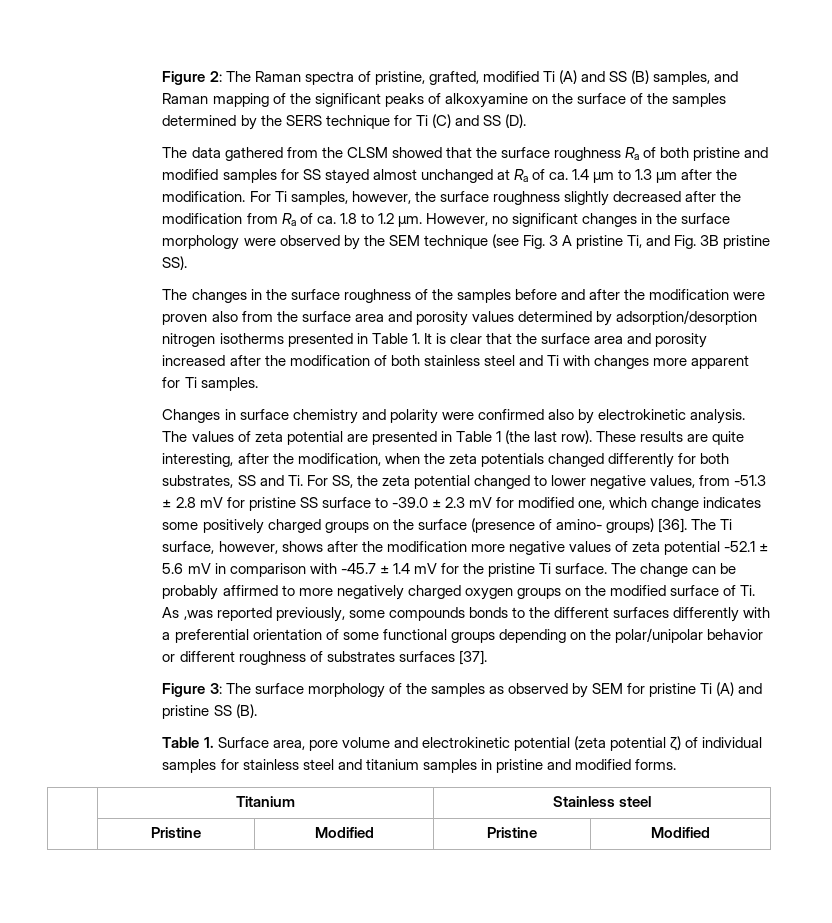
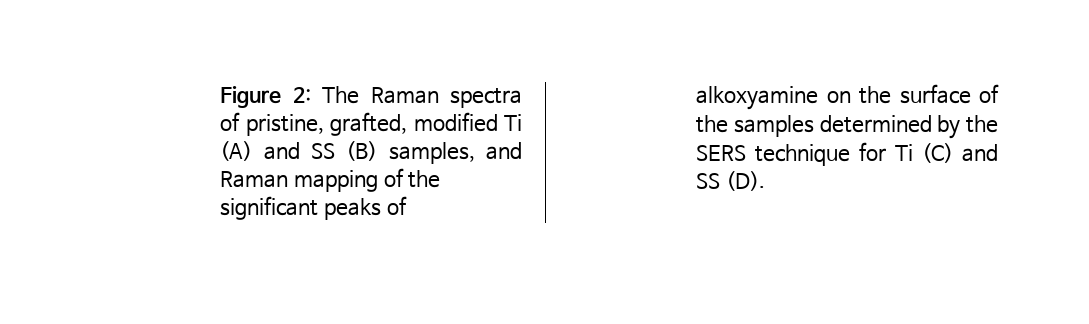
[162,147,769,161] [162,169,738,184] [162,191,742,206] [162,213,731,227] [162,234,771,250] [162,256,188,270] [162,289,766,303] [162,310,758,326] [162,333,708,348] [162,355,750,369] [162,377,258,391] [162,409,746,424] [162,430,745,445] [162,453,730,468] [162,475,767,489] [162,497,762,511] [162,518,733,534] [162,541,769,555] [162,563,737,577] [162,585,756,600] [162,607,771,622] [162,628,764,643] [162,650,487,665] [162,682,763,698] [162,704,257,719] [162,736,763,751] [162,759,677,773] [236,796,295,807] [552,796,652,807] [151,827,201,838] [314,827,374,838] [487,827,537,838] [651,827,710,838] // The data gathered from the CLSM showed that the surface roughness Ra of both pristine and modified samples for SS stayed almost unchanged at Ra of ca. 1.4 μm to 1.3 μm after the modification. For Ti samples, however, the surface roughness slightly decreased after the modification from Ra of ca. 1.8 to 1.2 μm. However, no significant changes in the surface morphology were observed by the SEM technique (see Fig. 3 A pristine Ti, and Fig. 3B pristine SS). // The changes in the surface roughness of the samples before and after the modification were proven also from the surface area and porosity values determined by adsorption/desorption nitrogen isotherms presented in Table 1. It is clear that the surface area and porosity increased after the modification of both stainless steel and Ti with changes more apparent for Ti samples. // Changes in surface chemistry and polarity were confirmed also by electrokinetic analysis. The values of zeta potential are presented in Table 1 (the last row). These results are quite interesting, after the modification, when the zeta potentials changed differently for both substrates, SS and Ti. For SS, the zeta potential changed to lower negative values, from -51.3 ± 2.8 mV for pristine SS surface to -39.0 ± 2.3 mV for modified one, which change indicates some positively charged groups on the surface (presence of amino- groups) [36]. The Ti surface, however, shows after the modification more negative values of zeta potential -52.1 ± 5.6 mV in comparison with -45.7 ± 1.4 mV for the pristine Ti surface. The change can be probably affirmed to more negatively charged oxygen groups on the modified surface of Ti. As ,was reported previously, some compounds bonds to the different surfaces differently with a preferential orientation of some functional groups depending on the polar/unipolar behavior or different roughness of substrates surfaces [37]. // Figure 3: The surface morphology of the samples as observed by SEM for pristine Ti (A) and pristine SS (B). // Table 1. Surface area, pore volume and electrokinetic potential (zeta potential ζ) of individual samples for stainless steel and titanium samples in pristine and modified forms. // | Titanium | Stainless steel // | Pristine | Modified | Pristine | Modified -> (765, 181) none

